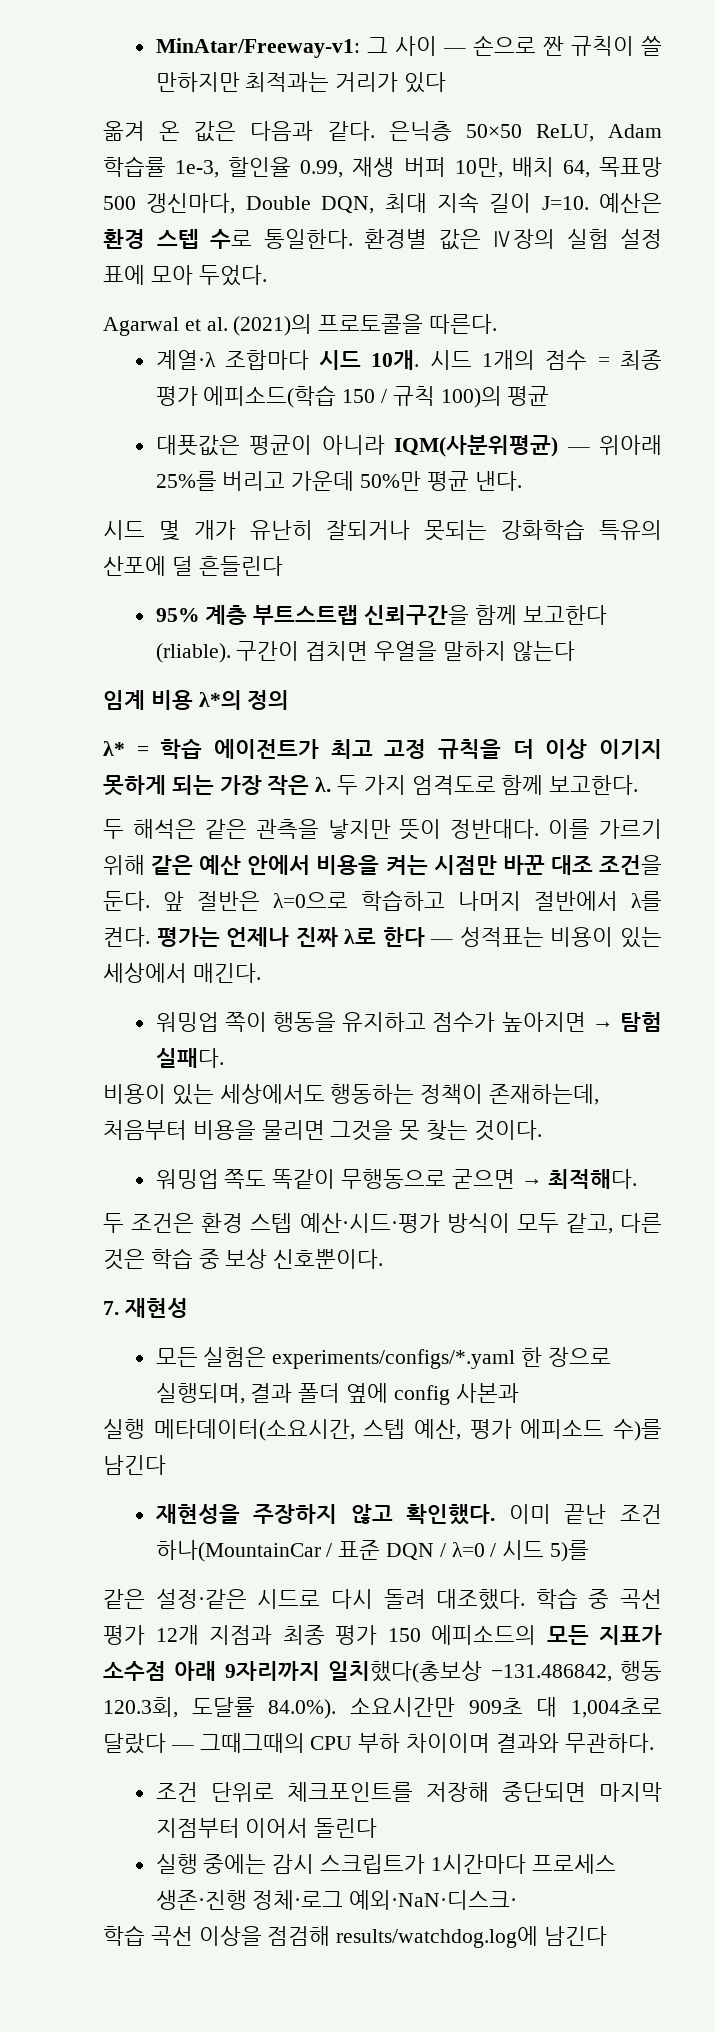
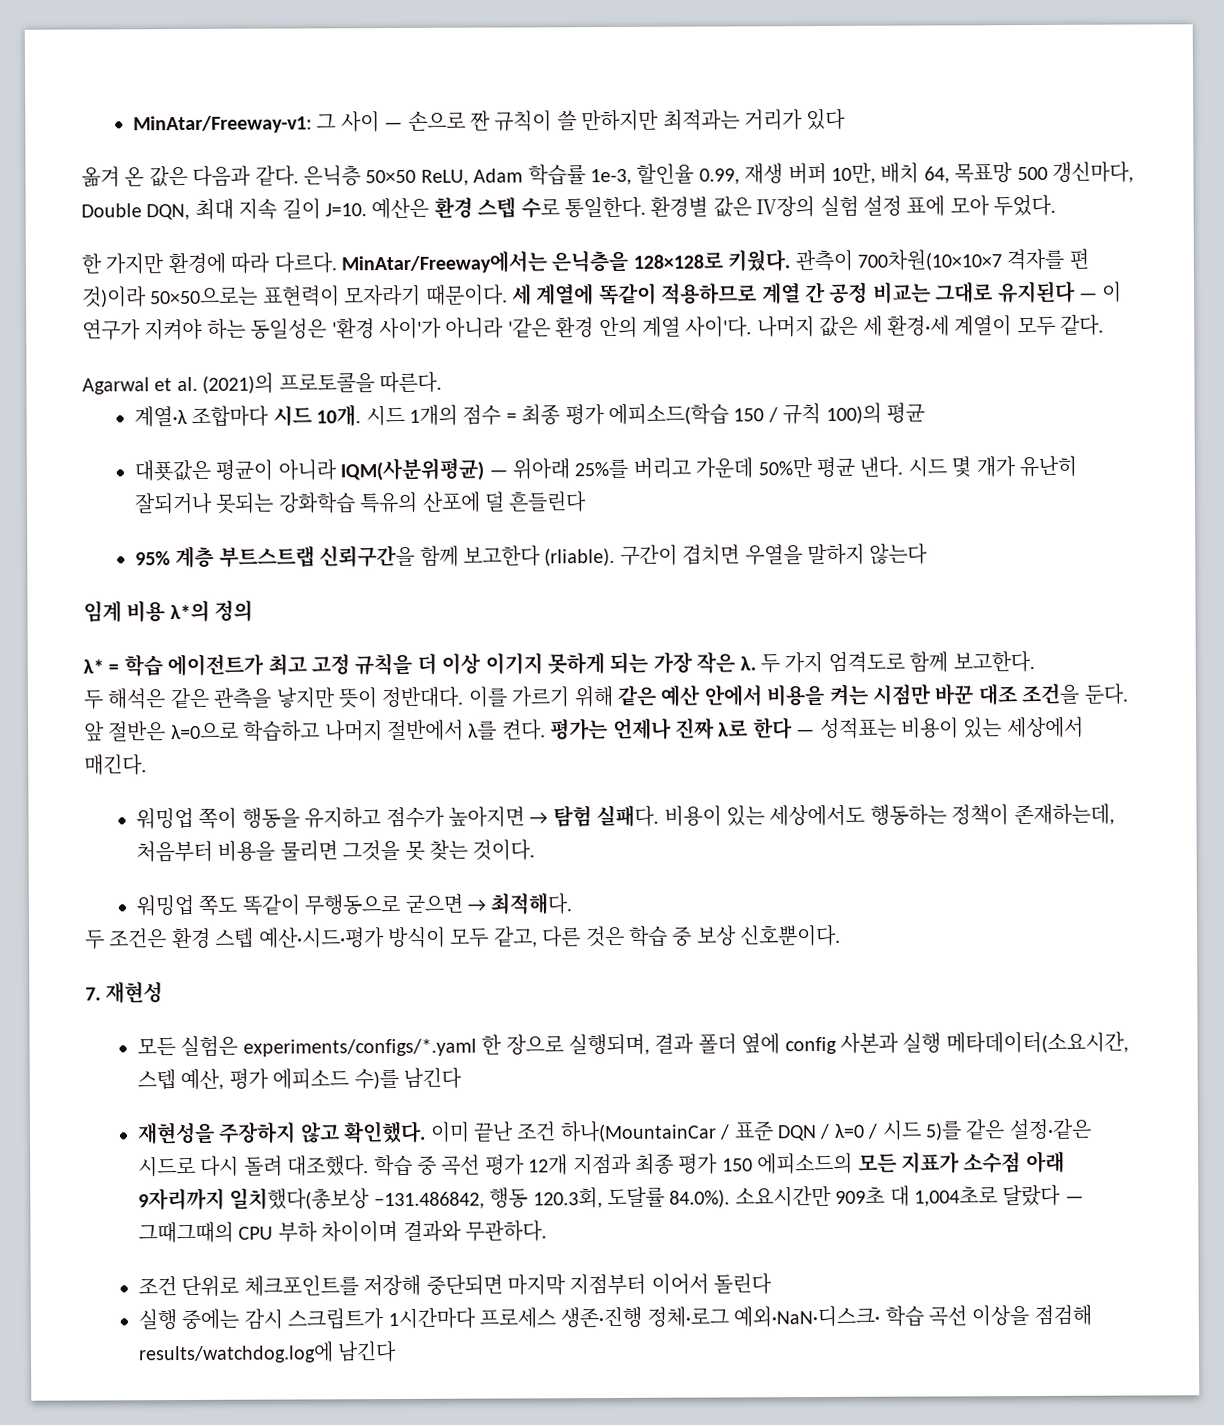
(267, 275) none -> [81,248,1089,275] [81,280,1123,308] [82,314,1105,341] // 한 가지만 환경에 따라 다르다. MinAtar/Freeway에서는 은닉층을 128×128로 키웠다. 관측이 700차원(10×10×7 격자를 편 것)이라 50×50으로는 표현력이 모자라기 때문이다. 세 계열에 똑같이 적용하므로 계열 간 공정 비교는 그대로 유지된다 — 이 연구가 지켜야 하는 동일성은 '환경 사이'가 아니라 '같은 환경 안의 계열 사이'다. 나머지 값은 세 환경·세 계열이 모두 같다.
(522, 481) // -> (904, 467) none
(224, 1058) // -> (660, 816) none
(519, 1393) // -> (899, 1043) none
(589, 1551) // -> (962, 1130) none
(518, 1900) // -> (881, 1316) none

